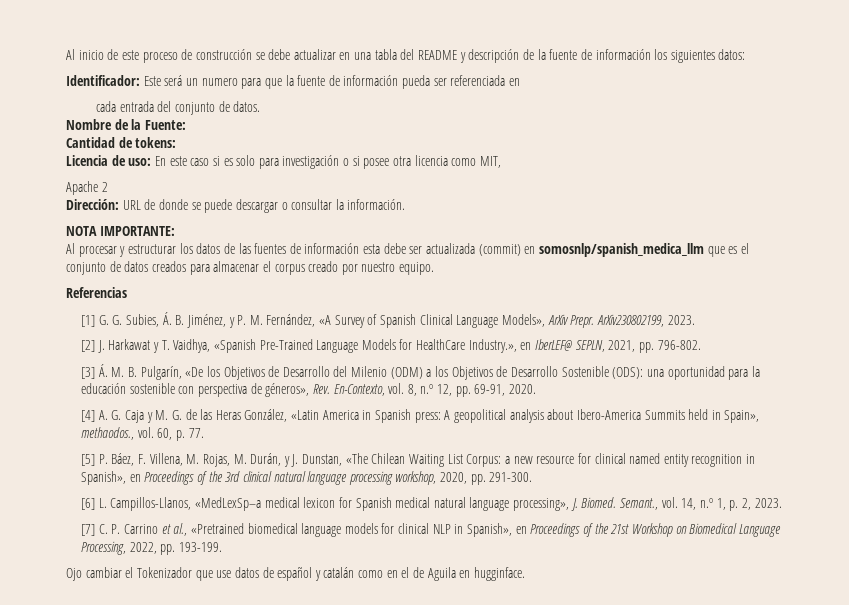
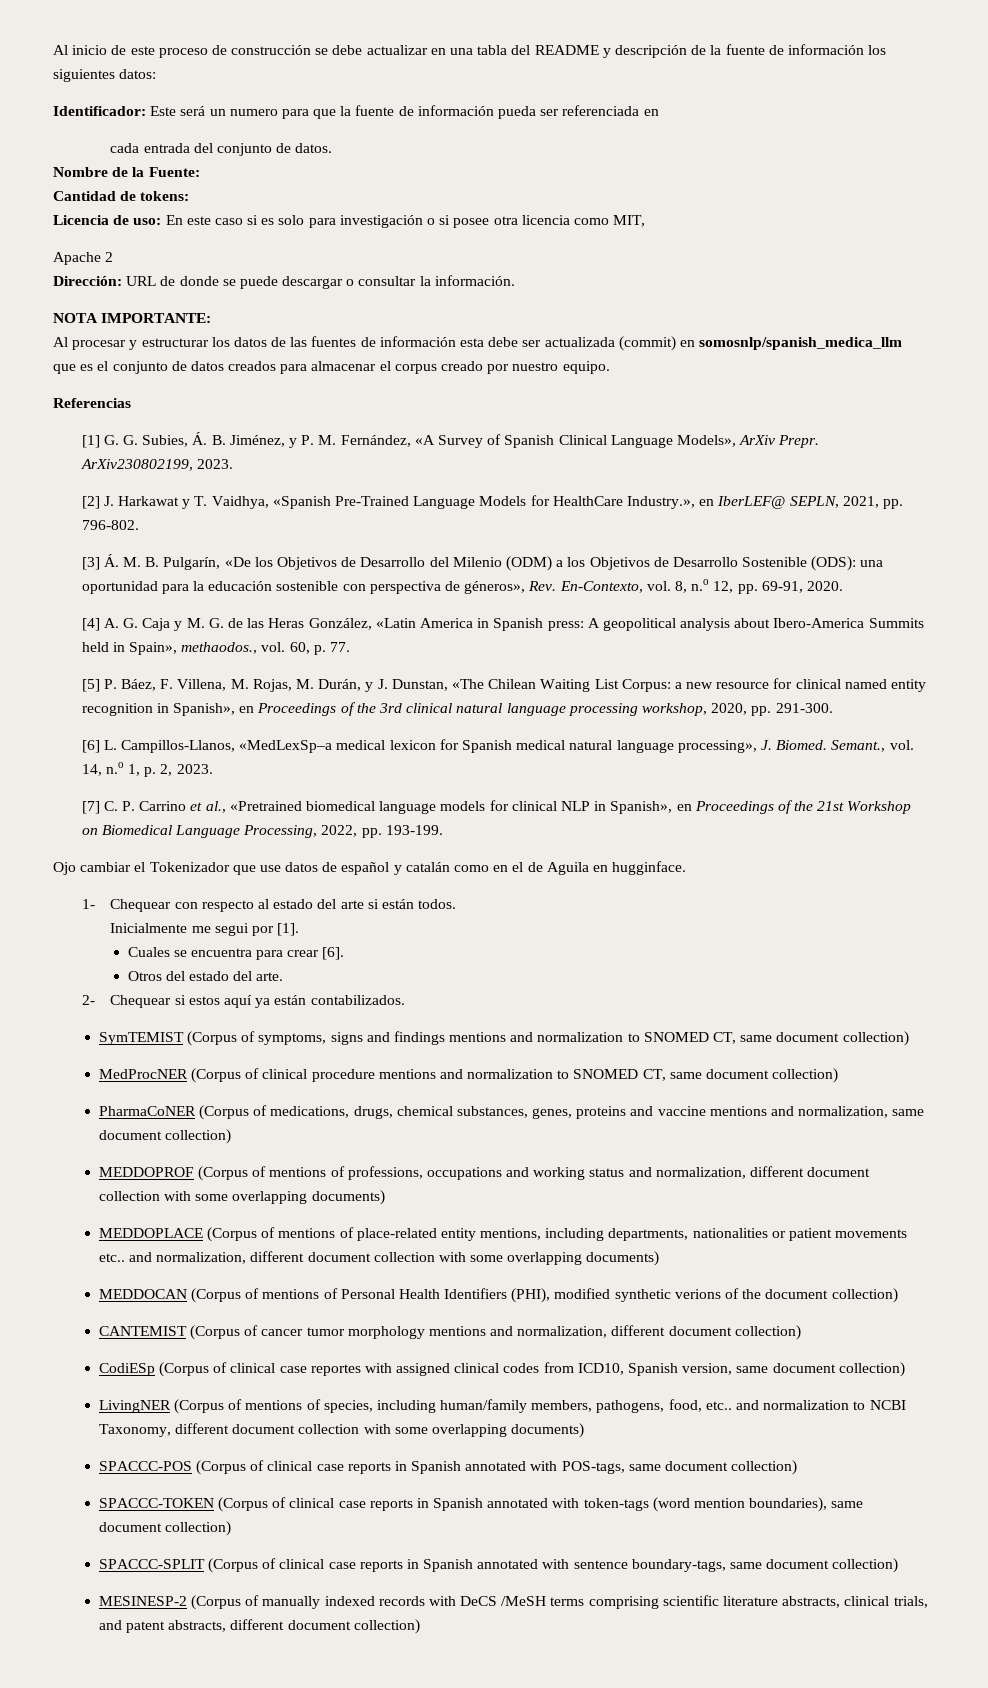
(525, 574) none -> [81,899,457,912] [110,923,300,936] [127,947,345,960] [127,971,284,981] [81,995,405,1008] [98,1031,909,1046] [98,1068,839,1083] [98,1105,925,1120] [98,1129,231,1144] [98,1166,871,1181] [98,1190,385,1205] [98,1227,908,1242] [98,1251,660,1266] [98,1288,898,1303] [98,1325,801,1340] [98,1362,905,1377] [98,1399,906,1414] [98,1423,585,1438] [98,1460,798,1475] [98,1497,864,1512] [98,1521,231,1536] [98,1558,899,1573] [98,1595,928,1610] [98,1619,420,1634] // 1- Chequear con respecto al estado del arte si están todos. // Inicialmente me segui por [1]. // Cuales se encuentra para crear [6]. // Otros del estado del arte. // 2- Chequear si estos aquí ya están contabilizados. // SymTEMIST (Corpus of symptoms, signs and findings mentions and normalization to SNOMED CT, same document collection) // MedProcNER (Corpus of clinical procedure mentions and normalization to SNOMED CT, same document collection) // PharmaCoNER (Corpus of medications, drugs, chemical substances, genes, proteins and vaccine mentions and normalization, same document collection) // MEDDOPROF (Corpus of mentions of professions, occupations and working status and normalization, different document collection with some overlapping documents) // MEDDOPLACE (Corpus of mentions of place-related entity mentions, including departments, nationalities or patient movements etc.. and normalization, different document collection with some overlapping documents) // MEDDOCAN (Corpus of mentions of Personal Health Identifiers (PHI), modified synthetic verions of the document collection) // CANTEMIST (Corpus of cancer tumor morphology mentions and normalization, different document collection) // CodiESp (Corpus of clinical case reportes with assigned clinical codes from ICD10, Spanish version, same document collection) // LivingNER (Corpus of mentions of species, including human/family members, pathogens, food, etc.. and normalization to NCBI Taxonomy, different document collection with some overlapping documents) // SPACCC-POS (Corpus of clinical case reports in Spanish annotated with POS-tags, same document collection) // SPACCC-TOKEN (Corpus of clinical case reports in Spanish annotated with token-tags (word mention boundaries), same document collection) // SPACCC-SPLIT (Corpus of clinical case reports in Spanish annotated with sentence boundary-tags, same document collection) // MESINESP-2 (Corpus of manually indexed records with DeCS /MeSH terms comprising scientific literature abstracts, clinical trials, and patent abstracts, different document collection)

